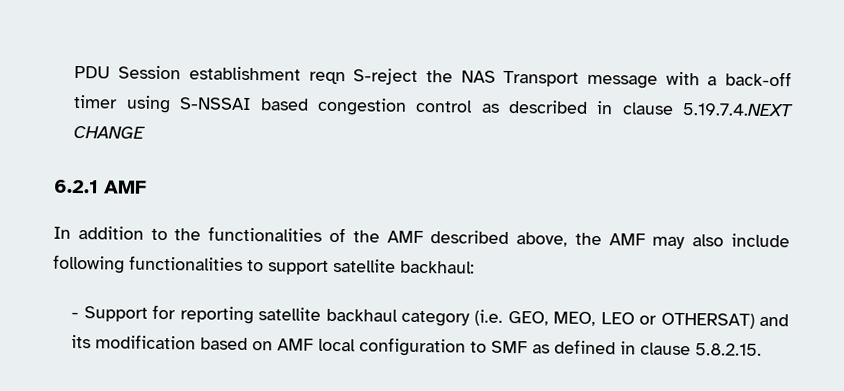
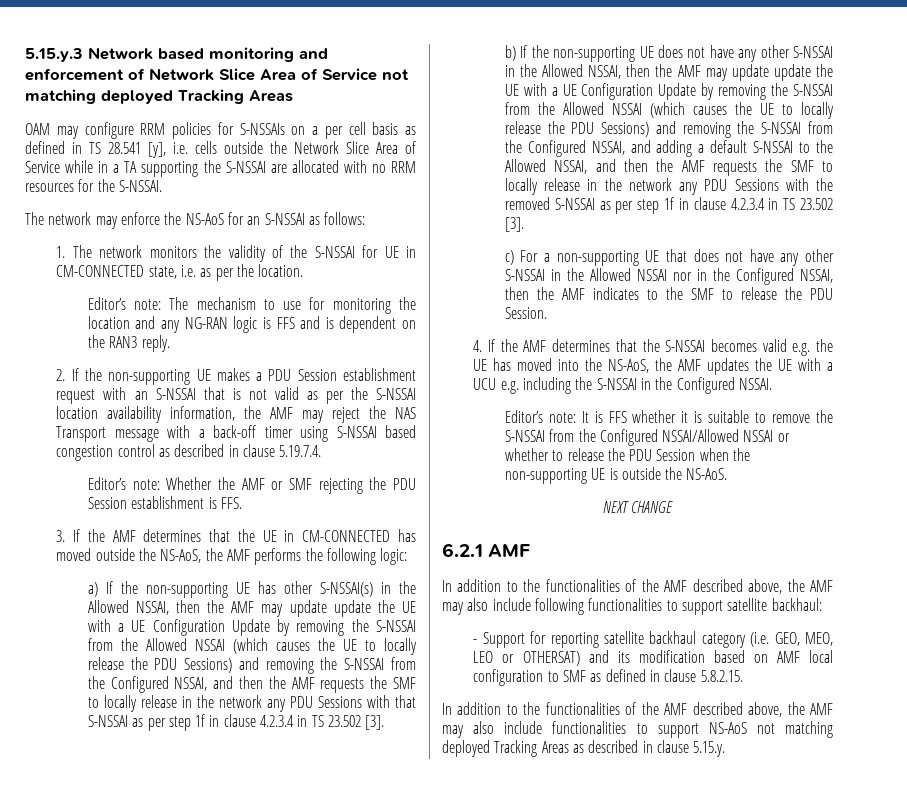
[74,65,419,85] PDU Session establishment reqn S-reject -> [25,47,328,62] [25,68,409,81] [25,89,293,104] [25,122,416,139] [25,141,416,158] [25,160,416,177] [25,179,162,192] [25,212,366,229] [56,245,416,262] [56,264,304,281] [87,297,416,314] [87,316,417,333] [87,335,170,352] [56,368,416,385] [56,387,416,404] [56,406,361,423] 5.15.y.3 Network based monitoring and enforcement of Network Slice Area of Service not matching deployed Tracking Areas // OAM may configure RRM policies for S-NSSAIs on a per cell basis as defined in TS 28.541 [y], i.e. cells outside the Network Slice Area of Service while in a TA supporting the S-NSSAI are allocated with no RRM resources for the S-NSSAI. // The network may enforce the NS-AoS for an S-NSSAI as follows: // 1. The network monitors the validity of the S-NSSAI for UE in CM-CONNECTED state, i.e. as per the location. // Editor’s note: The mechanism to use for monitoring the location and any NG-RAN logic is FFS and is dependent on the RAN3 reply. // 2. If the non-supporting UE makes a PDU Session establishment request with an S-NSSAI that is not valid as per the S-NSSAI location availability information, the AMF may reject
[682,103,794,117] 5.19.7.4.NEXT -> [279,445,322,457] [87,477,416,494] [87,496,242,509] [56,529,416,542] [56,548,408,565] [87,581,416,598] [87,600,416,617] [87,619,416,636] [87,638,417,655] [87,657,416,674] [87,676,416,693] [87,695,416,712] [87,714,385,731] [504,45,833,62] [504,64,833,81] [504,83,833,100] [504,102,834,119] [504,121,833,138] [504,140,833,157] [504,159,833,176] [504,178,833,195] [504,197,833,214] [504,217,524,232] [504,249,834,266] [504,268,833,285] [504,287,833,300] [504,307,547,319] [473,339,833,356] [473,358,833,375] [473,377,772,394] [504,410,833,423] [504,429,790,446] [504,448,751,461] [504,467,728,484] [602,501,629,513] 5.19.7.4. // Editor’s note: Whether the AMF or SMF rejecting the PDU Session establishment is FFS. // 3. If the AMF determines that the UE in CM-CONNECTED has moved outside the NS-AoS, the AMF performs the following logic: // a) If the non-supporting UE has other S-NSSAI(s) in the Allowed NSSAI, then the AMF may update update the UE with a UE Configuration Update by removing the S-NSSAI from the Allowed NSSAI (which causes the UE to locally release the PDU Sessions) and removing the S-NSSAI from the Configured NSSAI, and then the AMF requests the SMF to locally release in the network any PDU Sessions with that S-NSSAI as per step 1f in clause 4.2.3.4 in TS 23.502 [3]. // b) If the non-supporting UE does not have any other S-NSSAI in the Allowed NSSAI, then the AMF may update update the UE with a UE Configuration Update by removing the S-NSSAI from the Allowed NSSAI (which causes the UE to locally release the PDU Sessions) and removing the S-NSSAI from the Configured NSSAI, and adding a default S-NSSAI to the Allowed NSSAI, and then the AMF requests the SMF to locally release in the network any PDU Sessions with the removed S-NSSAI as per step 1f in clause 4.2.3.4 in TS 23.502 [3]. // c) For a non-supporting UE that does not have any other S-NSSAI in the Allowed NSSAI nor in the Configured NSSAI, then the AMF indicates to the SMF to release the PDU Session. // 4. If the AMF determines that the S-NSSAI becomes valid e.g. the UE has moved into the NS-AoS, the AMF updates the UE with a UCU e.g. including the S-NSSAI in the Configured NSSAI. // Editor’s note: It is FFS whether it is suitable to remove the S-NSSAI from the Configured NSSAI/Allowed NSSAI or whether to release the PDU Session when the non-supporting UE is outside the NS-AoS. // NEXT
(763, 349) none -> [442,702,833,717] [442,721,833,738] [442,740,726,757] // In addition to the functionalities of the AMF described above, the AMF may also include functionalities to support NS-AoS not matching deployed Tracking Areas as described in clause 5.15.y.

